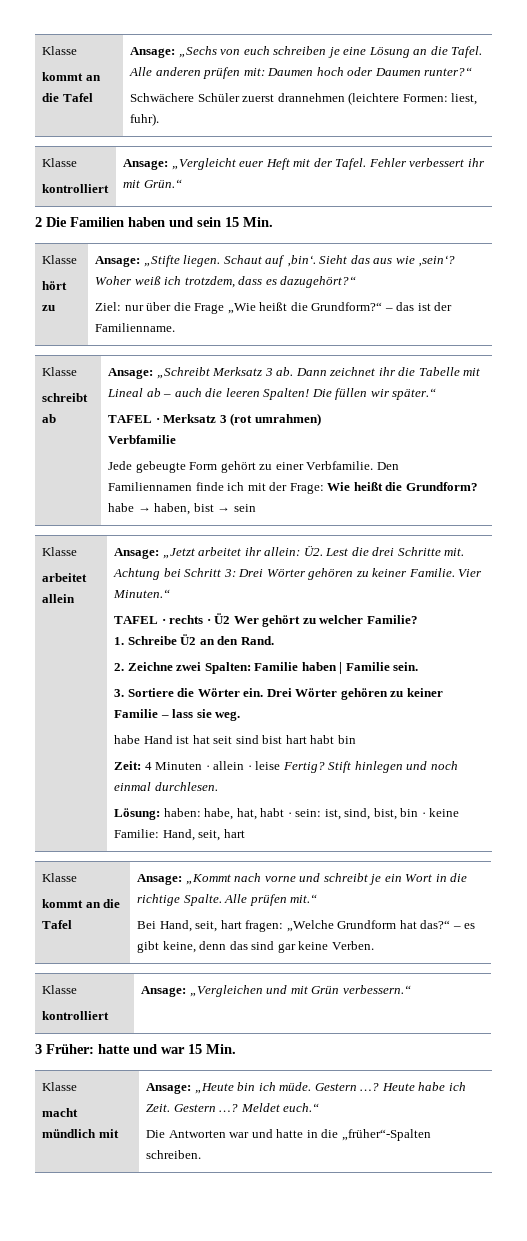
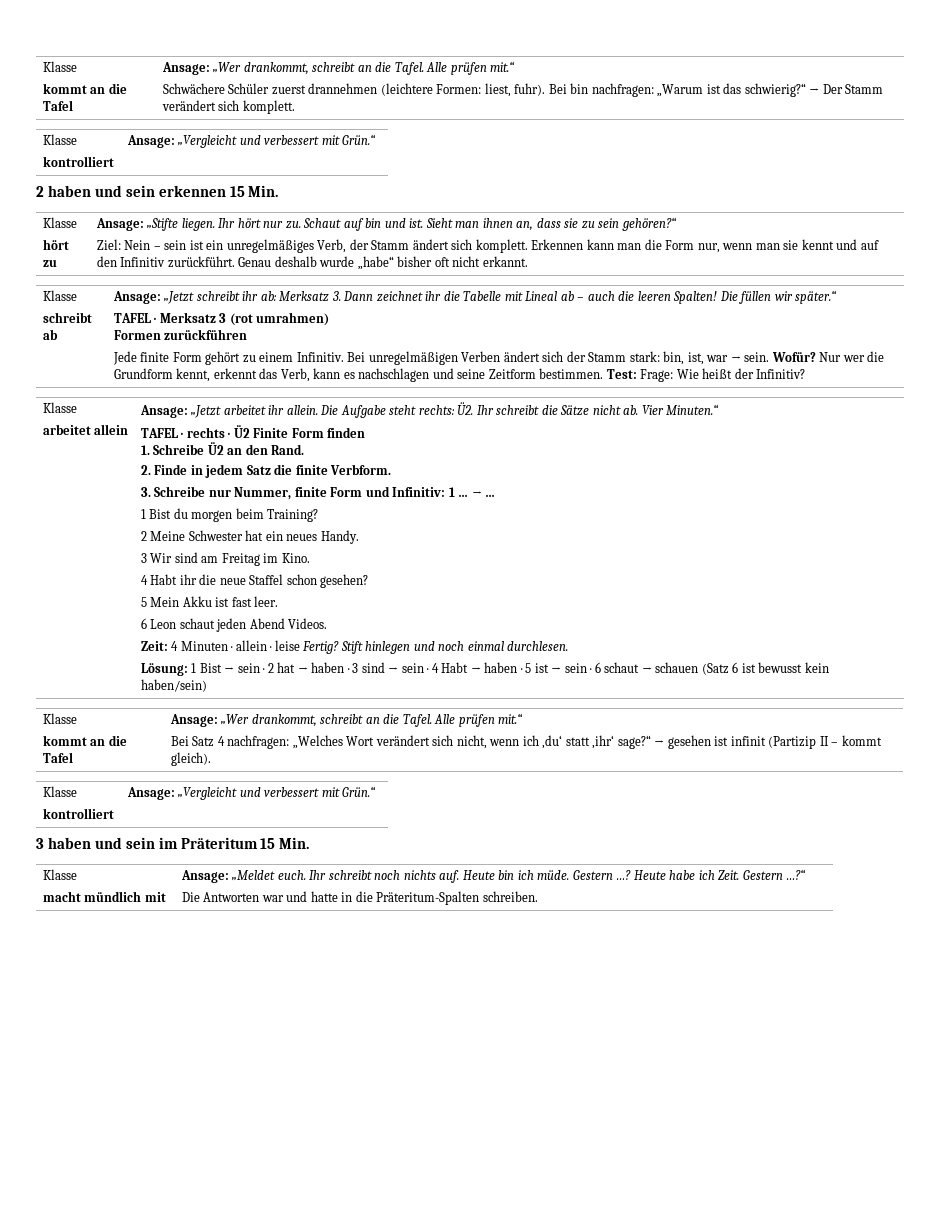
[42,46,78,55] [42,72,101,81] [42,93,93,102] [130,46,483,58] [129,67,473,79] Klasse // kommt an die Tafel | Ansage: „Sechs von euch schreiben je eine Lösung an die Tafel. Alle anderen prüfen mit: Daumen hoch oder Daumen runter?“ -> [42,61,77,72] [42,83,127,94] [42,100,73,111] [161,61,515,75] Klasse // kommt an die Tafel | Ansage: „Wer drankommt, schreibt an die Tafel. Alle prüfen mit.“
[42,158,78,167] [42,184,110,193] [123,158,485,170] // Klasse // kontrolliert | Ansage: „Vergleicht euer Heft mit der Tafel. Fehler verbessert ihr -> [548,83,884,97] [161,100,295,114] [42,134,77,145] [42,156,114,167] [126,135,320,148] Bei bin nachfragen: „Warum ist das schwierig?“ → Der Stamm verändert sich komplett. // Klasse // kontrolliert | Ansage: „Vergleicht und verbessert
[46,217,221,227] Die Familien haben und sein -> [47,185,226,197] haben und sein erkennen
[223,255,456,267] [95,276,357,288] [95,302,453,314] [95,323,176,332] [42,367,78,376] [42,393,89,402] [42,414,57,423] [108,367,294,379] Schaut auf ‚bin‘. Sieht das aus wie ‚sein‘? Woher weiß ich trotzdem, dass es dazugehört?“ // Ziel: nur über die Frage „Wie heißt die Grundform?“ – das ist der Familienname. // Klasse // schreibt ab | Ansage: „Schreibt Merksatz 3 ab. -> [218,217,676,231] [96,239,879,253] [96,256,528,270] [42,290,77,301] [42,312,92,323] [42,329,58,340] [112,291,341,304] Ihr hört nur zu. Schaut auf bin und ist. Sieht man ihnen an, dass sie zu sein gehören?“ // Ziel: Nein – sein ist ein unregelmäßiges Verb, der Stamm ändert sich komplett. Erkennen kann man die Form nur, wenn man sie kennt und auf den Infinitiv zurückführt. Genau deshalb wurde „habe“ bisher oft nicht erkannt. // Klasse // schreibt ab | Ansage: „Jetzt schreibt ihr ab: Merksatz 3.
[108,435,177,444] Verbfamilie -> [113,329,248,340] Formen zurückführen
[135,461,186,473] gebeugte -> [140,352,170,362] finite
[275,461,399,470] [108,482,478,494] [108,503,256,515] einer Verbfamilie. Den Familiennamen finde ich mit der Frage: Wie heißt die Grundform? habe → haben, bist → sein -> [259,351,885,365] [113,368,806,382] einem Infinitiv. Bei unregelmäßigen Verben ändert sich der Stamm stark: bin, ist, war → sein. Wofür? Nur wer die Grundform kennt, erkennt das Verb, kann es nachschlagen und seine Zeitform bestimmen. Test: Frage: Wie heißt der Infinitiv?
[264,546,465,556] [113,568,455,580] allein: Ü2. Lest die drei Schritte mit. Achtung bei Schritt 3: Drei Wörter gehören zu keiner Familie. -> [286,402,639,418] allein. Die Aufgabe steht rechts: Ü2. Ihr schreibt die Sätze nicht ab.
[233,615,418,627] Wer gehört zu welcher Familie? -> [253,427,366,438] Finite Form finden
[127,662,419,674] [114,688,443,700] [114,709,241,721] [114,735,356,744] Zeichne zwei Spalten: Familie haben | Familie sein. // 3. Sortiere die Wörter ein. Drei Wörter gehören zu keiner Familie – lass sie weg. // habe Hand ist hat seit sind bist hart habt bin -> [154,464,392,478] [140,486,496,500] [140,508,319,522] [140,530,359,544] [140,552,310,566] [140,574,369,588] [140,596,279,607] [140,618,328,632] Finde in jedem Satz die finite Verbform. // 3. Schreibe nur Nummer, finite Form und Infinitiv: 1 … → … // 1 Bist du morgen beim Training? // 2 Meine Schwester hat ein neues Handy. // 3 Wir sind am Freitag im Kino. // 4 Habt ihr die neue Staffel schon gesehen? // 5 Mein Akku ist fast leer. // 6 Leon schaut jeden Abend Videos.
[163,808,460,820] [114,829,245,841] [42,873,78,882] [42,899,121,908] [42,920,73,929] [137,873,468,885] [137,894,318,906] [137,920,476,932] [137,941,374,953] [42,985,78,994] [42,1011,110,1020] [141,985,411,997] [35,1044,185,1054] haben: habe, hat, habt · sein: ist, sind, bist, bin · keine Familie: Hand, seit, hart // Klasse // kommt an die Tafel | Ansage: „Kommt nach vorne und schreibt je ein Wort in die richtige Spalte. Alle prüfen mit.“ // Bei Hand, seit, hart fragen: „Welche Grundform hat das?“ – es gibt keine, denn das sind gar keine Verben. // Klasse // kontrolliert | Ansage: „Vergleichen und mit Grün verbessern.“ // 3 Früher: hatte und war -> [191,662,829,675] [140,679,207,692] [42,713,77,724] [42,735,127,746] [42,752,73,763] [169,713,523,727] [170,735,882,749] [170,752,211,766] [42,786,77,797] [42,808,114,819] [126,786,376,800] [36,837,258,849] 1 Bist → sein · 2 hat → haben · 3 sind → sein · 4 Habt → haben · 5 ist → sein · 6 schaut → schauen (Satz 6 ist bewusst kein haben/sein) // Klasse // kommt an die Tafel | Ansage: „Wer drankommt, schreibt an die Tafel. Alle prüfen mit.“ // Bei Satz 4 nachfragen: „Welches Wort verändert sich nicht, wenn ich ‚du‘ statt ‚ihr‘ sage?“ → gesehen ist infinit (Partizip II – kommt gleich). // Klasse // kontrolliert | Ansage: „Vergleicht und verbessert mit Grün.“ // 3 haben und sein im Präteritum
[194,1083,234,1094] „Heute -> [232,870,495,883] „Meldet euch. Ihr schreibt noch nichts auf. Heute
[219,1103,320,1112] …? Meldet euch.“ -> [786,869,806,880] …?“
[341,1129,431,1141] „früher“-Spalten -> [376,891,480,905] Präteritum-Spalten

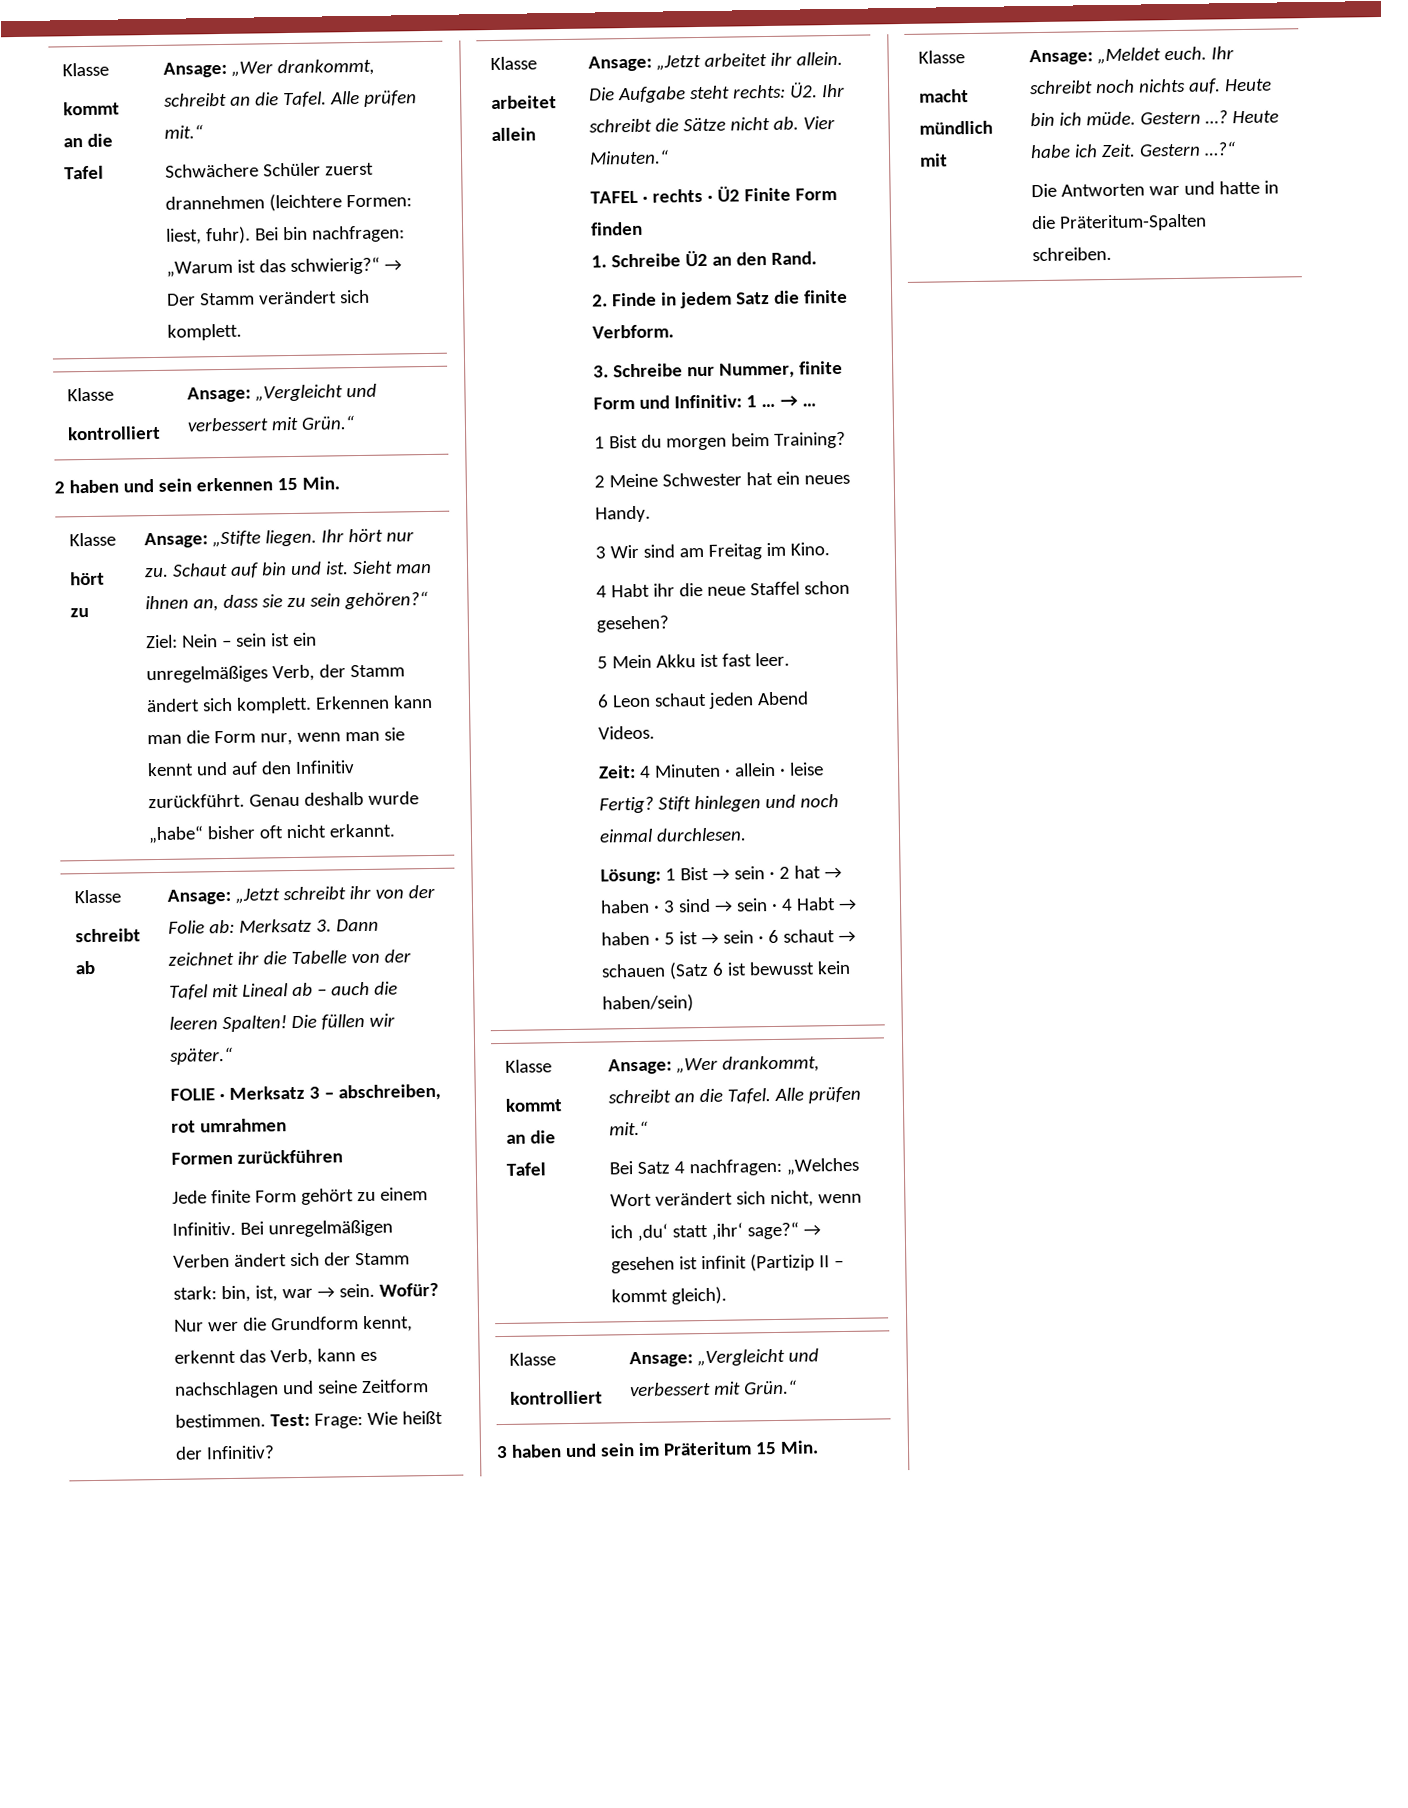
(259, 296) none -> [374,884,435,899] [167,920,205,934] von der Folie
(502, 296) none -> [350,949,411,964] [168,984,209,1000] von der Tafel
[113,313,151,323] TAFEL -> [169,1088,215,1101] FOLIE
[229,312,330,326] (rot umrahmen) -> [323,1083,441,1102] [170,1118,287,1133] – abschreiben, rot umrahmen

